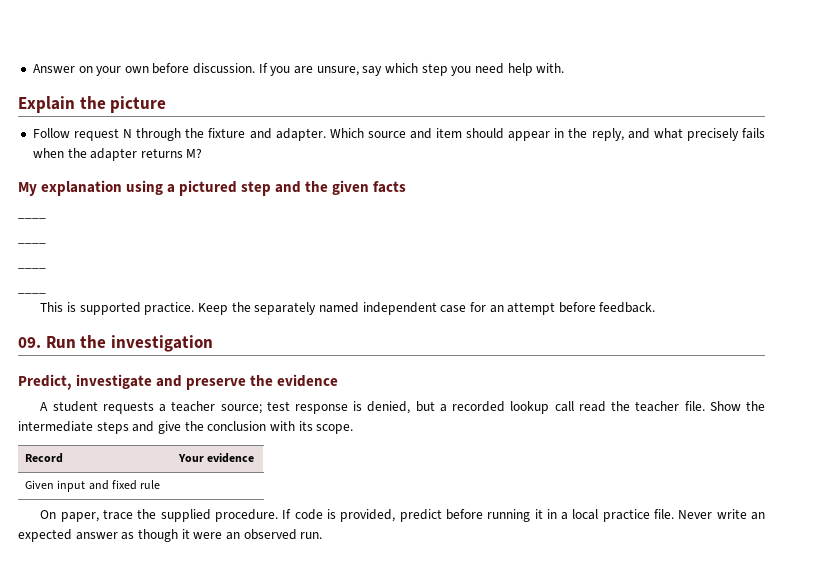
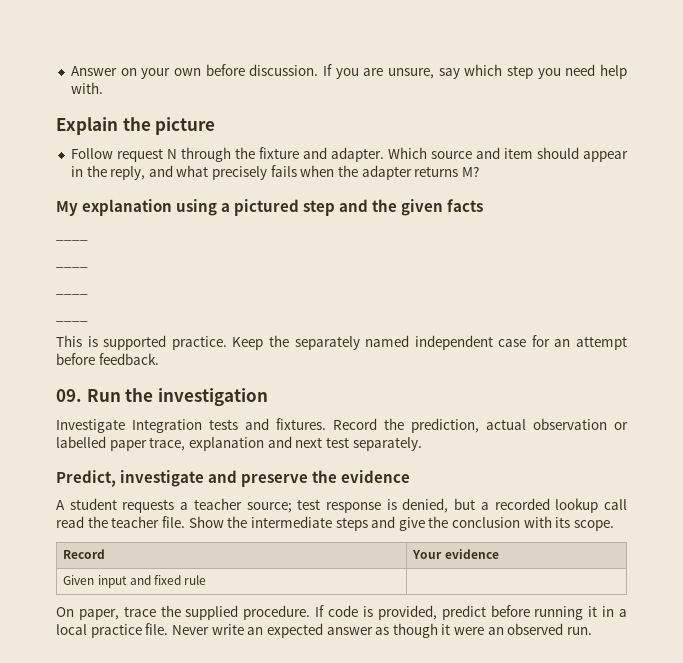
(213, 343) none -> [56,418,628,433] [56,436,422,451] // Investigate Integration tests and fixtures. Record the prediction, actual observation or labelled paper trace, explanation and next test separately.

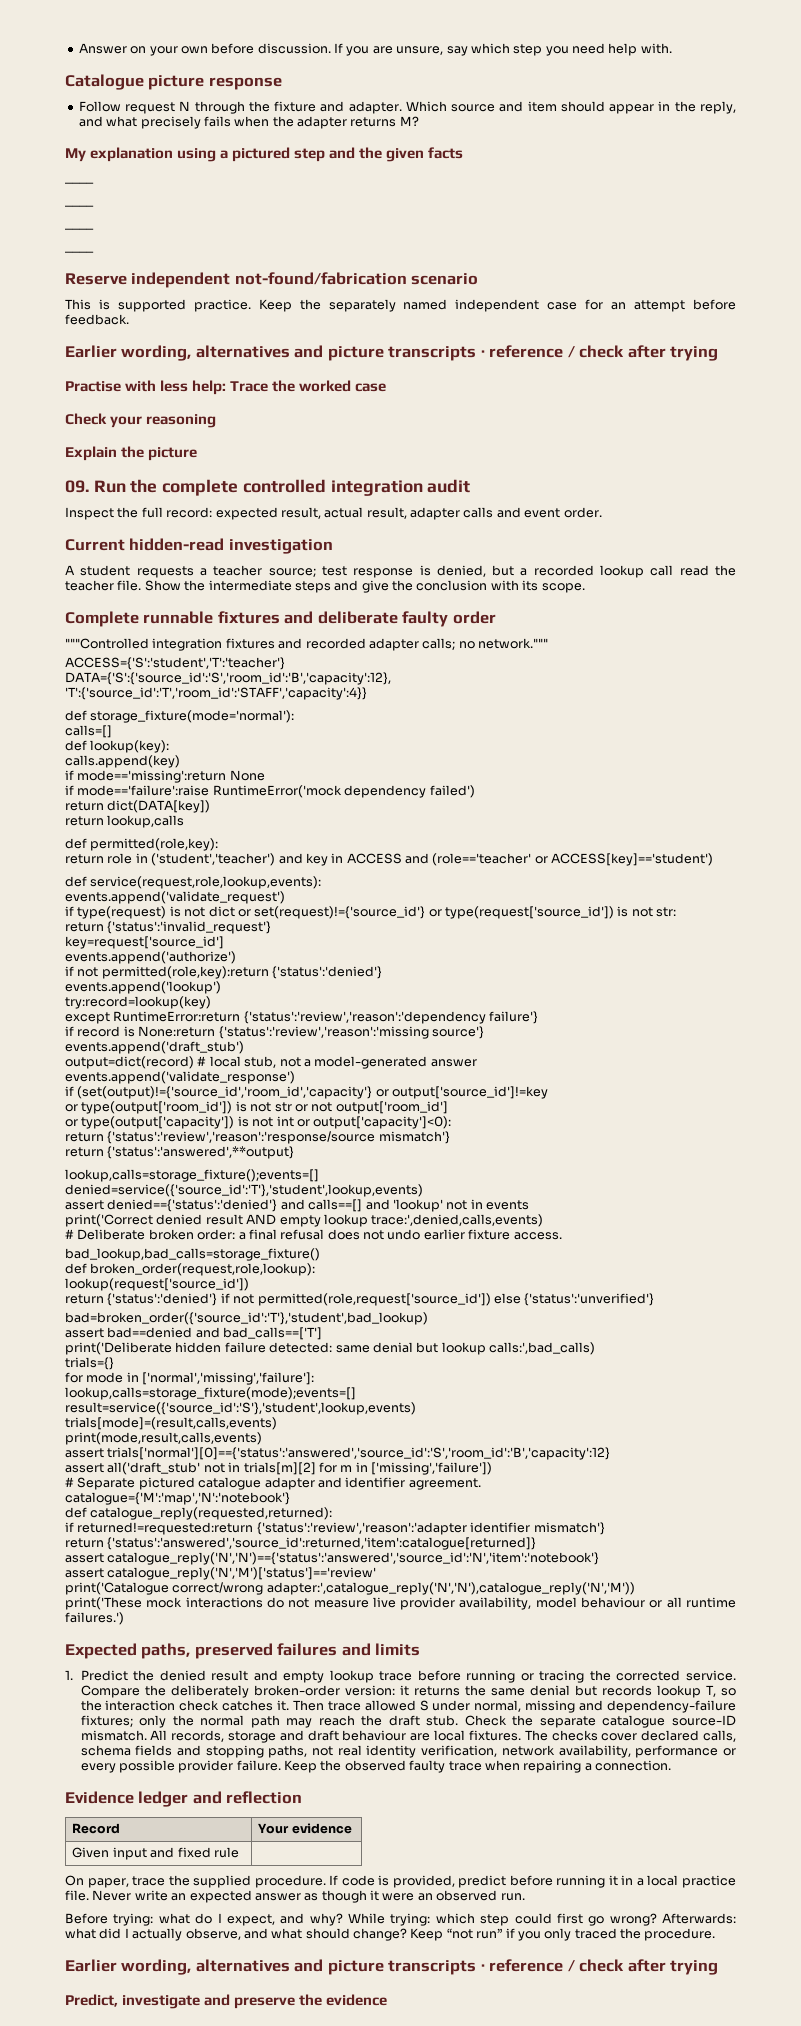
[56,117,216,135] Explain the picture -> [65,74,282,90] Catalogue picture response
(88, 321) none -> [65,272,479,288] // Reserve independent not-found/fabrication scenario
[56,388,268,406] [56,418,628,433] [56,436,422,451] [56,470,411,487] 09. Run the investigation // Investigate Integration tests and fixtures. Record the prediction, actual observation or labelled paper trace, explanation and next test separately. // Predict, investigate and preserve the evidence -> [65,345,719,361] [65,380,387,395] [65,413,217,428] [65,446,198,461] [65,479,471,496] [65,507,602,520] [65,538,333,554] Earlier wording, alternatives and picture transcripts · reference / check after trying // Practise with less help: Trace the worked case // Check your reasoning // Explain the picture // 09. Run the complete controlled integration audit // Inspect the full record: expected result, actual result, adapter calls and event order. // Current hidden-read investigation
(615, 525) none -> [65,611,496,627] [65,638,548,651] [65,657,285,670] [65,672,391,685] [65,687,367,700] [65,710,295,723] [65,725,112,738] [65,740,170,753] [65,755,180,768] [65,770,265,783] [65,785,475,798] [65,800,211,813] [65,815,185,828] [65,838,219,851] [65,853,714,866] [65,876,322,889] [65,891,285,904] [65,906,677,919] [65,921,272,934] [65,936,224,949] [65,951,236,964] [65,966,383,979] [65,981,221,994] [65,996,211,1009] [65,1011,539,1024] [65,1026,484,1039] [65,1041,244,1054] [65,1056,477,1069] [65,1071,295,1084] [65,1086,549,1099] [65,1101,448,1114] [65,1116,452,1129] [65,1131,450,1144] [65,1146,295,1159] [65,1169,319,1182] [65,1184,423,1197] [65,1199,529,1212] [65,1214,544,1227] [65,1229,562,1240] [65,1248,320,1261] [65,1263,316,1276] [65,1278,249,1291] [65,1293,655,1306] [65,1312,428,1325] [65,1327,323,1340] [65,1342,595,1355] [65,1357,114,1370] [65,1372,315,1385] [65,1387,356,1400] [65,1402,416,1415] [65,1417,277,1430] [65,1432,262,1445] [65,1447,611,1460] [65,1462,492,1475] [65,1477,481,1490] [65,1492,290,1505] [65,1507,333,1520] [65,1522,605,1535] [65,1537,537,1550] [65,1552,600,1565] [65,1567,377,1580] [65,1582,635,1595] [65,1597,736,1610] [65,1612,124,1625] [65,1643,421,1659] [65,1670,737,1683] [80,1685,737,1698] [80,1700,736,1713] [80,1715,737,1728] [80,1730,736,1743] [80,1745,736,1758] [80,1760,672,1773] [65,1791,303,1807] // Complete runnable fixtures and deliberate faulty order // """Controlled integration fixtures and recorded adapter calls; no network.""" // ACCESS={'S':'student','T':'teacher'} // DATA={'S':{'source_id':'S','room_id':'B','capacity':12}, // 'T':{'source_id':'T','room_id':'STAFF','capacity':4}} // def storage_fixture(mode='normal'): // calls=[] // def lookup(key): // calls.append(key) // if mode=='missing':return None // if mode=='failure':raise RuntimeError('mock dependency failed') // return dict(DATA[key]) // return lookup,calls // def permitted(role,key): // return role in ('student','teacher') and key in ACCESS and (role=='teacher' or ACCESS[key]=='student') // def service(request,role,lookup,events): // events.append('validate_request') // if type(request) is not dict or set(request)!={'source_id'} or type(request['source_id']) is not str: // return {'status':'invalid_request'} // key=request['source_id'] // events.append('authorize') // if not permitted(role,key):return {'status':'denied'} // events.append('lookup') // try:record=lookup(key) // except RuntimeError:return {'status':'review','reason':'dependency failure'} // if record is None:return {'status':'review','reason':'missing source'} // events.append('draft_stub') // output=dict(record) # local stub, not a model-generated answer // events.append('validate_response') // if (set(output)!={'source_id','room_id','capacity'} or output['source_id']!=key // or type(output['room_id']) is not str or not output['room_id'] // or type(output['capacity']) is not int or output['capacity']<0): // return {'status':'review','reason':'response/source mismatch'} // return {'status':'answered',**output} // lookup,calls=storage_fixture();events=[] // denied=service({'source_id':'T'},'student',lookup,events) // assert denied=={'status':'denied'} and calls==[] and 'lookup' not in events // print('Correct denied result AND empty lookup trace:',denied,calls,events) // # Deliberate broken order: a final refusal does not undo earlier fixture access. // bad_lookup,bad_calls=storage_fixture() // def broken_order(request,role,lookup): // lookup(request['source_id']) // return {'status':'denied'} if not permitted(role,request['source_id']) else {'status':'unverified'} // bad=broken_order({'source_id':'T'},'student',bad_lookup) // assert bad==denied and bad_calls==['T'] // print('Deliberate hidden failure detected: same denial but lookup calls:',bad_calls) // trials={} // for mode in ['normal','missing','failure']: // lookup,calls=storage_fixture(mode);events=[] // result=service({'source_id':'S'},'student',lookup,events) // trials[mode]=(result,calls,events) // print(mode,result,calls,events) // assert trials['normal'][0]=={'status':'answered','source_id':'S','room_id':'B','capacity':12} // assert all('draft_stub' not in trials[m][2] for m in ['missing','failure']) // # Separate pictured catalogue adapter and identifier agreement. // catalogue={'M':'map','N':'notebook'} // def catalogue_reply(requested,returned): // if returned!=requested:return {'status':'review','reason':'adapter identifier mismatch'} // return {'status':'answered','source_id':returned,'item':catalogue[returned]} // assert catalogue_reply('N','N')=={'status':'answered','source_id':'N','item':'notebook'} // assert catalogue_reply('N','M')['status']=='review' // print('Catalogue correct/wrong adapter:',catalogue_reply('N','N'),catalogue_reply('N','M')) // print('These mock interactions do not measure live provider availability, model behaviour or all runtime failures.') // Expected paths, preserved failures and limits // 1. Predict the denied result and empty lookup trace before running or tracing the corrected service. Compare the deliberately broken-order version: it returns the same denial but records lookup T, so the interaction check catches it. Then trace allowed S under normal, missing and dependency-failure fixtures; only the normal path may reach the draft stub. Check the separate catalogue source-ID mismatch. All records, storage and draft behaviour are local fixtures. The checks cover declared calls, schema fields and stopping paths, not real identity verification, network availability, performance or every possible provider failure. Keep the observed faulty trace when repairing a connection. // Evidence ledger and reflection
(593, 631) none -> [65,1913,736,1926] [65,1928,716,1941] [65,1959,719,1975] [65,1994,388,2009] // Before trying: what do I expect, and why? While trying: which step could first go wrong? Afterwards: what did I actually observe, and what should change? Keep “not run” if you only traced the procedure. // Earlier wording, alternatives and picture transcripts · reference / check after trying // Predict, investigate and preserve the evidence

